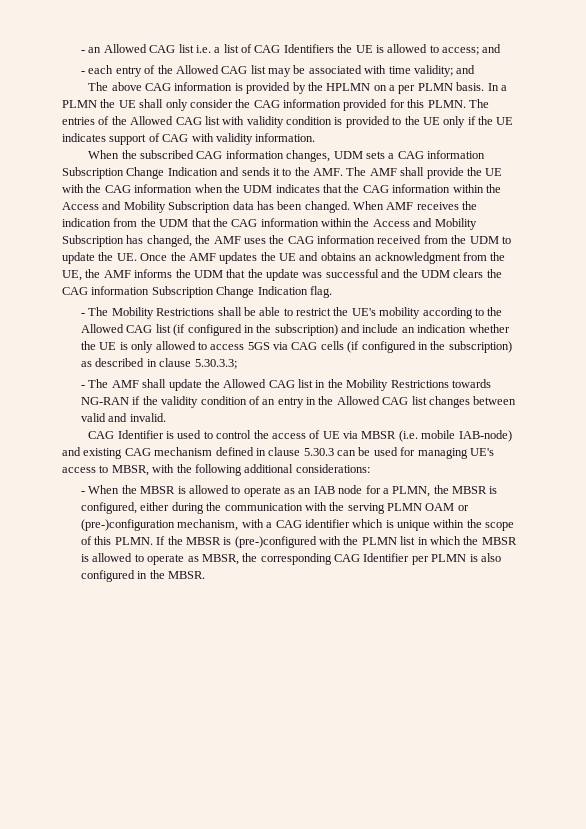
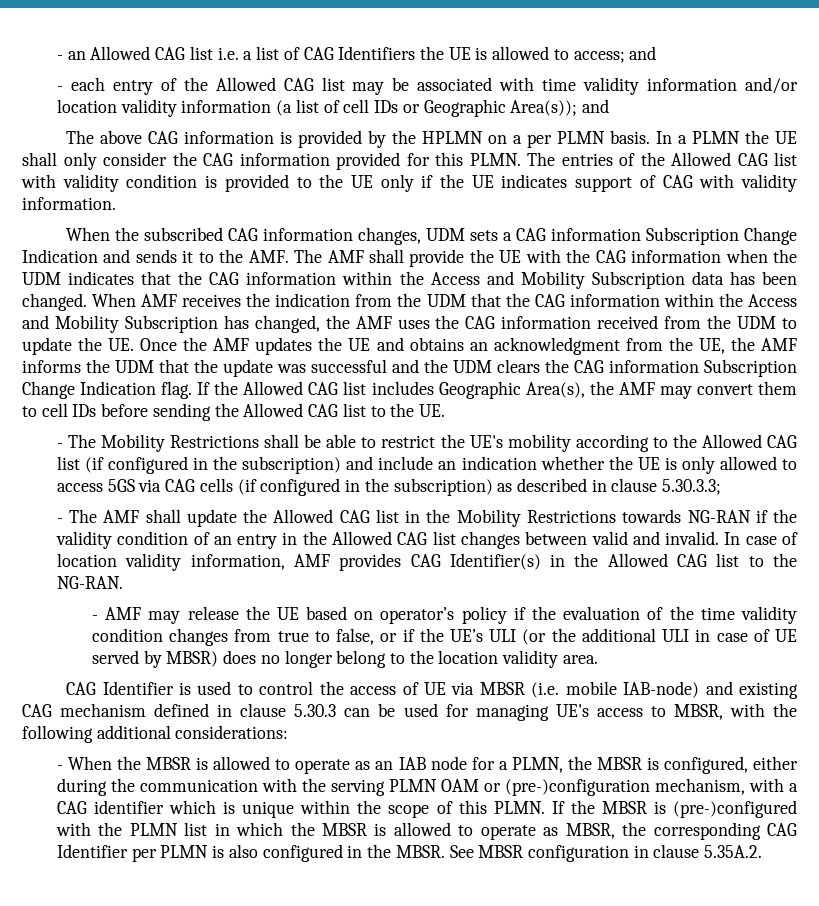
[413,65,453,77] validity; -> [583,77,799,95] [56,99,578,117] validity information and/or location validity information (a list of cell IDs or Geographic Area(s));
(332, 292) none -> [197,381,798,399] [22,403,445,421] If the Allowed CAG list includes Geographic Area(s), the AMF may convert them to cell IDs before sending the Allowed CAG list to the UE.
(166, 417) none -> [724,532,798,545] [56,553,798,571] [56,576,123,589] [91,606,797,624] [91,628,798,646] [91,650,598,668] In case of location validity information, AMF provides CAG Identifier(s) in the Allowed CAG list to the NG-RAN. // - AMF may release the UE based on operator’s policy if the evaluation of the time validity condition changes from true to false, or if the UE’s ULI (or the additional ULI in case of UE served by MBSR) does no longer belong to the location validity area.
(206, 575) none -> [449,844,763,862] See MBSR configuration in clause 5.35A.2.

